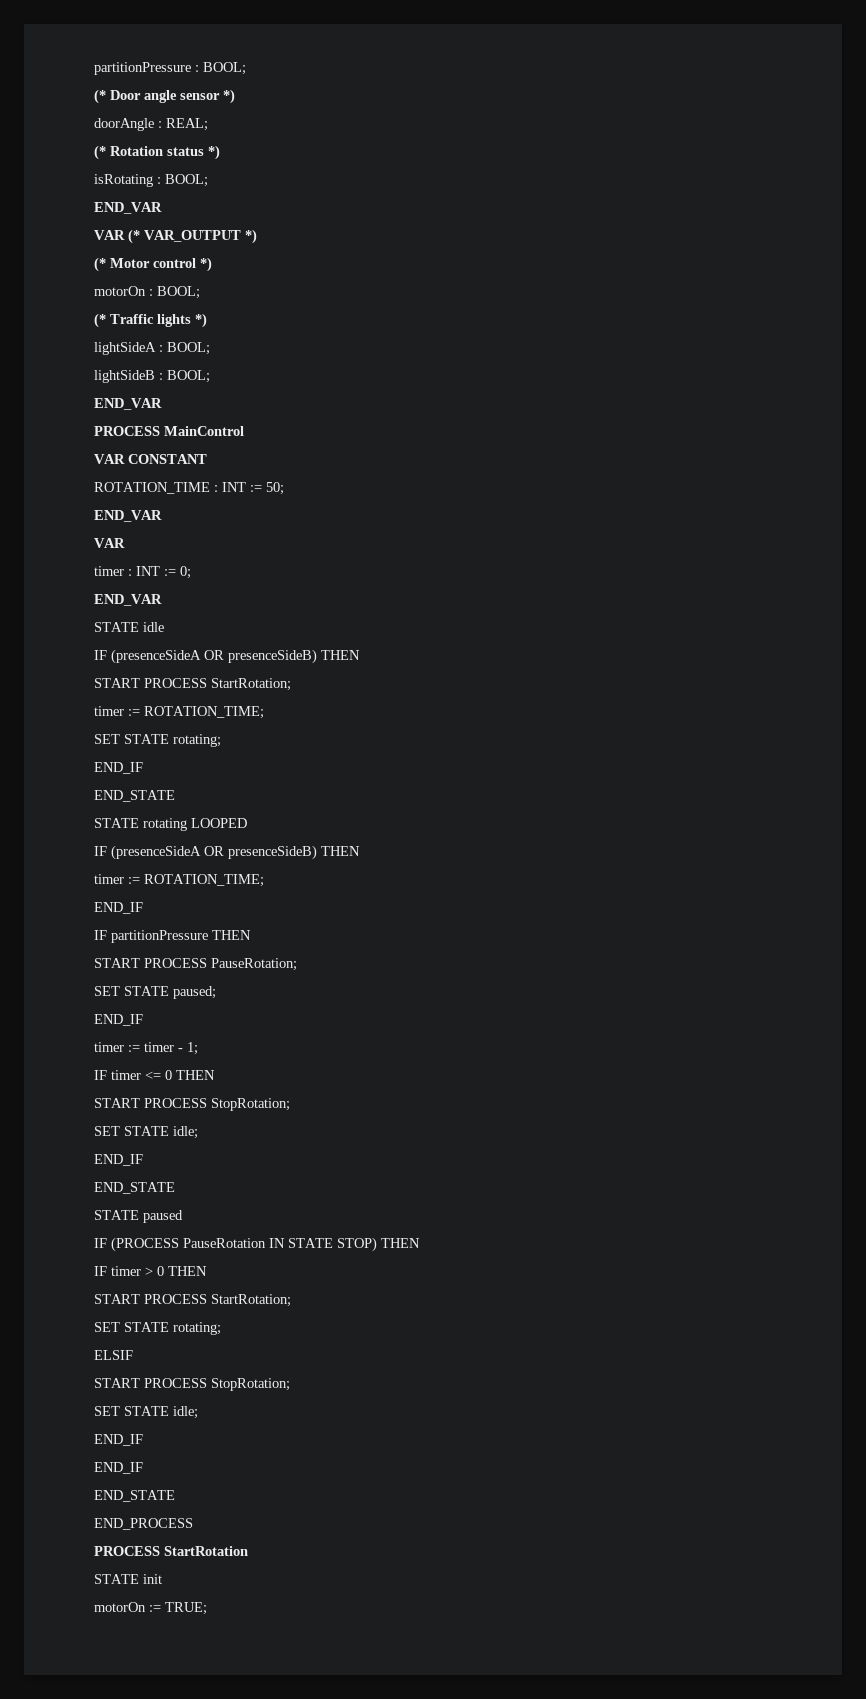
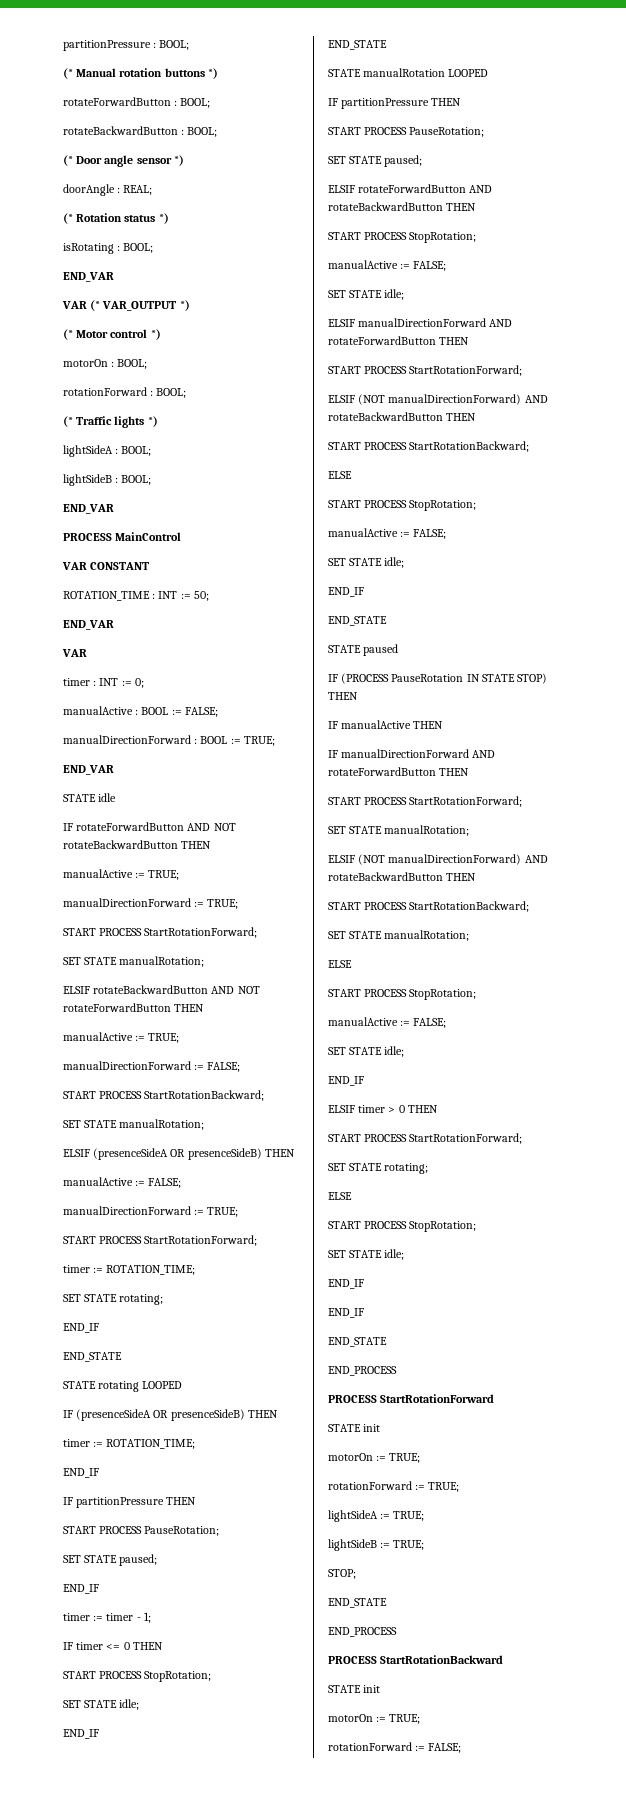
(246, 68) none -> [63,68,218,79] [63,97,211,108] [63,126,218,137] // (* Manual rotation buttons *) // rotateForwardButton : BOOL; // rotateBackwardButton : BOOL;
(200, 292) none -> [63,387,187,398] // rotationForward : BOOL;
[94,594,162,606] [94,622,164,632] [94,649,360,664] [94,678,291,691] END_VAR // STATE idle // IF (presenceSideA OR presenceSideB) THEN // START PROCESS StartRotation; -> [63,706,218,717] [63,735,275,746] [63,765,114,775] [63,793,117,802] [63,822,236,831] [63,840,212,849] [63,869,180,880] [63,898,239,909] [63,927,258,938] [63,956,205,967] [63,985,260,994] [63,1003,205,1012] [63,1032,180,1043] [63,1061,241,1072] [63,1090,265,1101] [63,1119,205,1130] [63,1148,295,1160] [63,1177,182,1188] [63,1206,239,1217] [63,1235,258,1246] manualActive : BOOL := FALSE; // manualDirectionForward : BOOL := TRUE; // END_VAR // STATE idle // IF rotateForwardButton AND NOT rotateBackwardButton THEN // manualActive := TRUE; // manualDirectionForward := TRUE; // START PROCESS StartRotationForward; // SET STATE manualRotation; // ELSIF rotateBackwardButton AND NOT rotateForwardButton THEN // manualActive := TRUE; // manualDirectionForward := FALSE; // START PROCESS StartRotationBackward; // SET STATE manualRotation; // ELSIF (presenceSideA OR presenceSideB) THEN // manualActive := FALSE; // manualDirectionForward := TRUE; // START PROCESS StartRotationForward;
(175, 1188) none -> [328,68,489,77] [328,98,462,109] [328,127,485,137] [328,155,423,167] [328,184,493,193] [328,202,477,211] [328,232,477,243] [328,260,447,271] [328,289,405,300] [328,318,513,327] [328,336,470,345] [328,365,523,376] [328,394,548,405] [328,412,477,421] [328,441,530,452] [328,471,352,479] [328,500,477,511] [328,528,447,539] [328,557,405,568] [328,587,364,597] [328,616,387,626] // STATE manualRotation LOOPED // IF partitionPressure THEN // START PROCESS PauseRotation; // SET STATE paused; // ELSIF rotateForwardButton AND rotateBackwardButton THEN // START PROCESS StopRotation; // manualActive := FALSE; // SET STATE idle; // ELSIF manualDirectionForward AND rotateForwardButton THEN // START PROCESS StartRotationForward; // ELSIF (NOT manualDirectionForward) AND rotateBackwardButton THEN // START PROCESS StartRotationBackward; // ELSE // START PROCESS StopRotation; // manualActive := FALSE; // SET STATE idle; // END_IF // END_STATE
(107, 1271) none -> [341,720,444,729] [328,749,496,758] [328,767,470,776] [328,796,523,807] [328,825,470,836] [328,854,548,865] [328,872,477,881] [328,901,530,912] [328,930,470,941] [328,960,352,968] [328,989,477,1000] [328,1017,447,1028] [328,1046,405,1057] [328,1076,364,1086] [328,1105,355,1113] manualActive THEN // IF manualDirectionForward AND rotateForwardButton THEN // START PROCESS StartRotationForward; // SET STATE manualRotation; // ELSIF (NOT manualDirectionForward) AND rotateBackwardButton THEN // START PROCESS StartRotationBackward; // SET STATE manualRotation; // ELSE // START PROCESS StopRotation; // manualActive := FALSE; // SET STATE idle; // END_IF // ELSIF
[211,1294,291,1307] [94,1322,221,1335] [94,1350,133,1360] StartRotation; // SET STATE rotating; // ELSIF -> [409,1133,523,1144] [328,1163,429,1174] [328,1192,352,1200] StartRotationForward; // SET STATE rotating; // ELSE
[164,1546,248,1556] [94,1574,162,1584] [94,1602,207,1615] StartRotation // STATE init // motorOn := TRUE; -> [380,1394,495,1403] [328,1424,381,1432] [328,1453,421,1463] [328,1481,460,1492] [328,1510,425,1522] [328,1539,425,1551] [328,1569,356,1579] [328,1598,387,1608] [328,1627,397,1637] [328,1655,504,1664] [328,1685,381,1693] [328,1714,421,1724] [328,1742,462,1753] StartRotationForward // STATE init // motorOn := TRUE; // rotationForward := TRUE; // lightSideA := TRUE; // lightSideB := TRUE; // STOP; // END_STATE // END_PROCESS // PROCESS StartRotationBackward // STATE init // motorOn := TRUE; // rotationForward := FALSE;

